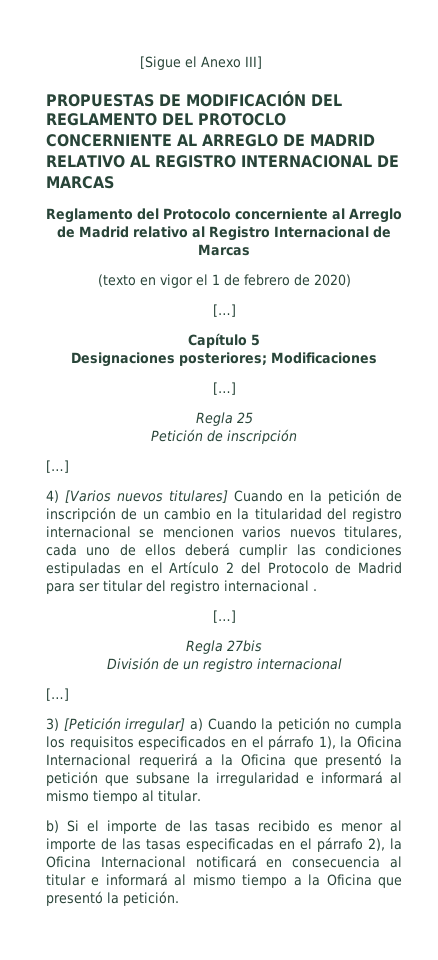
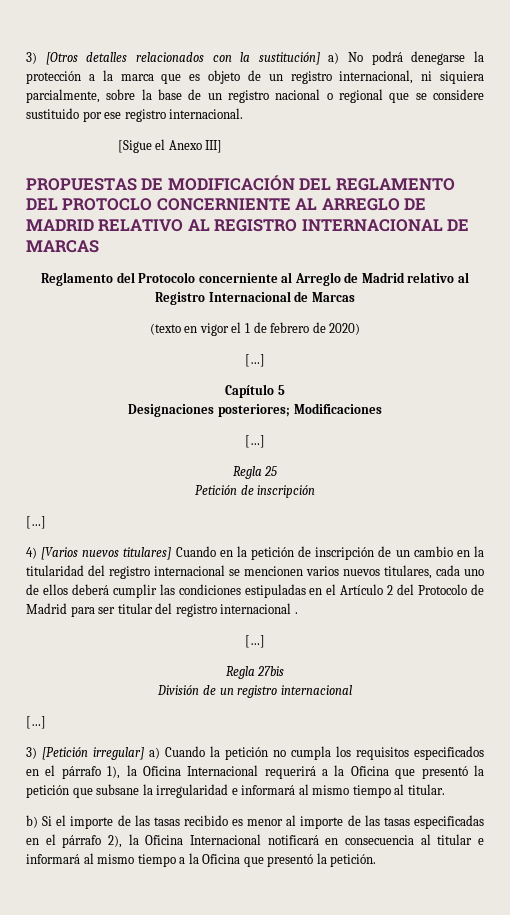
(140, 63) none -> [26,51,484,65] [26,70,484,84] [26,89,484,103] [26,108,244,122] 3) [Otros detalles relacionados con la sustitución] a) No podrá denegarse la protección a la marca que es objeto de un registro internacional, ni siquiera parcialmente, sobre la base de un registro nacional o regional que se considere sustituido por ese registro internacional. //

